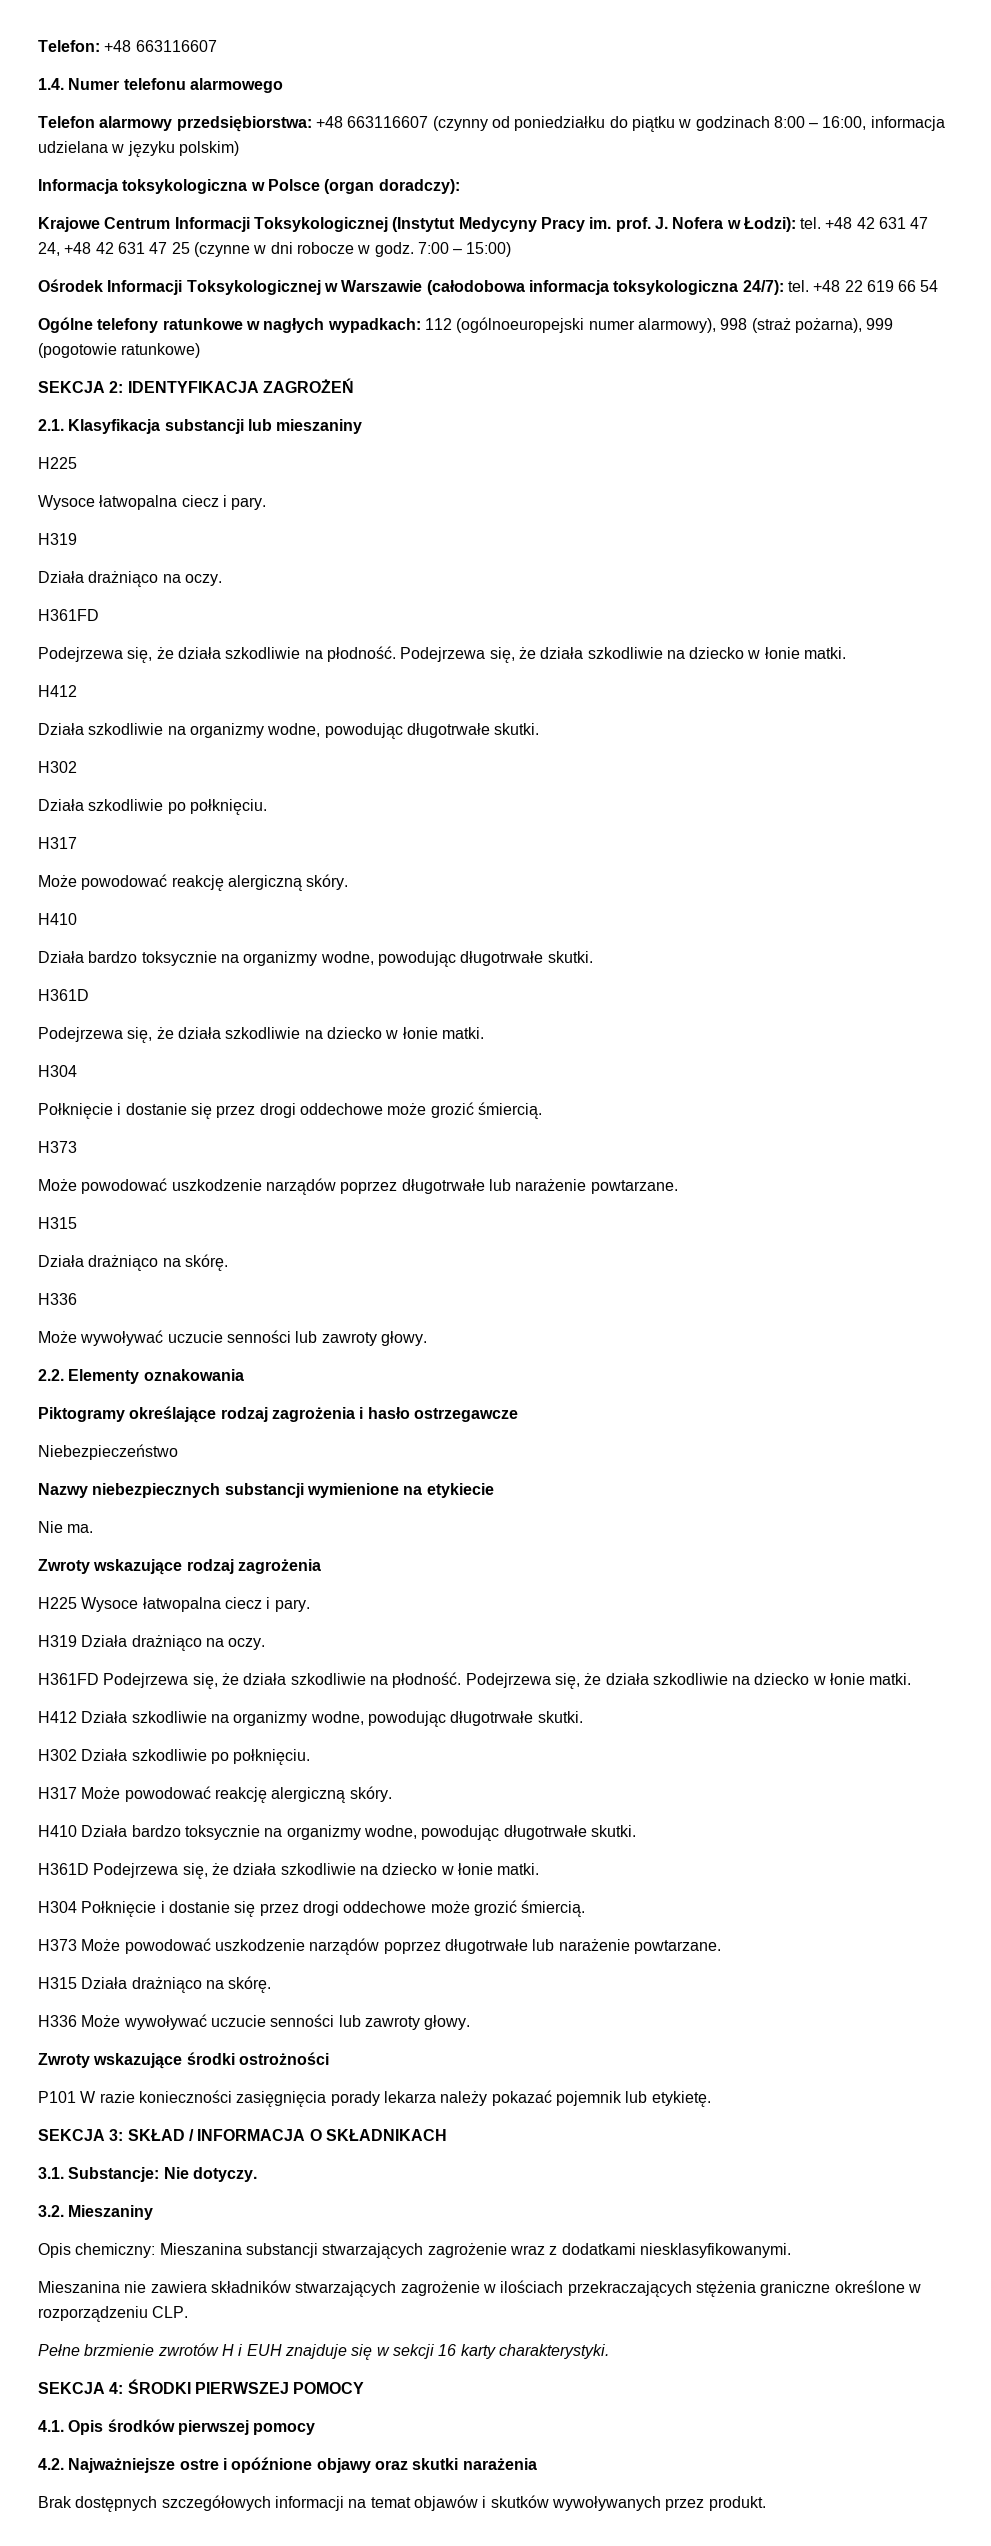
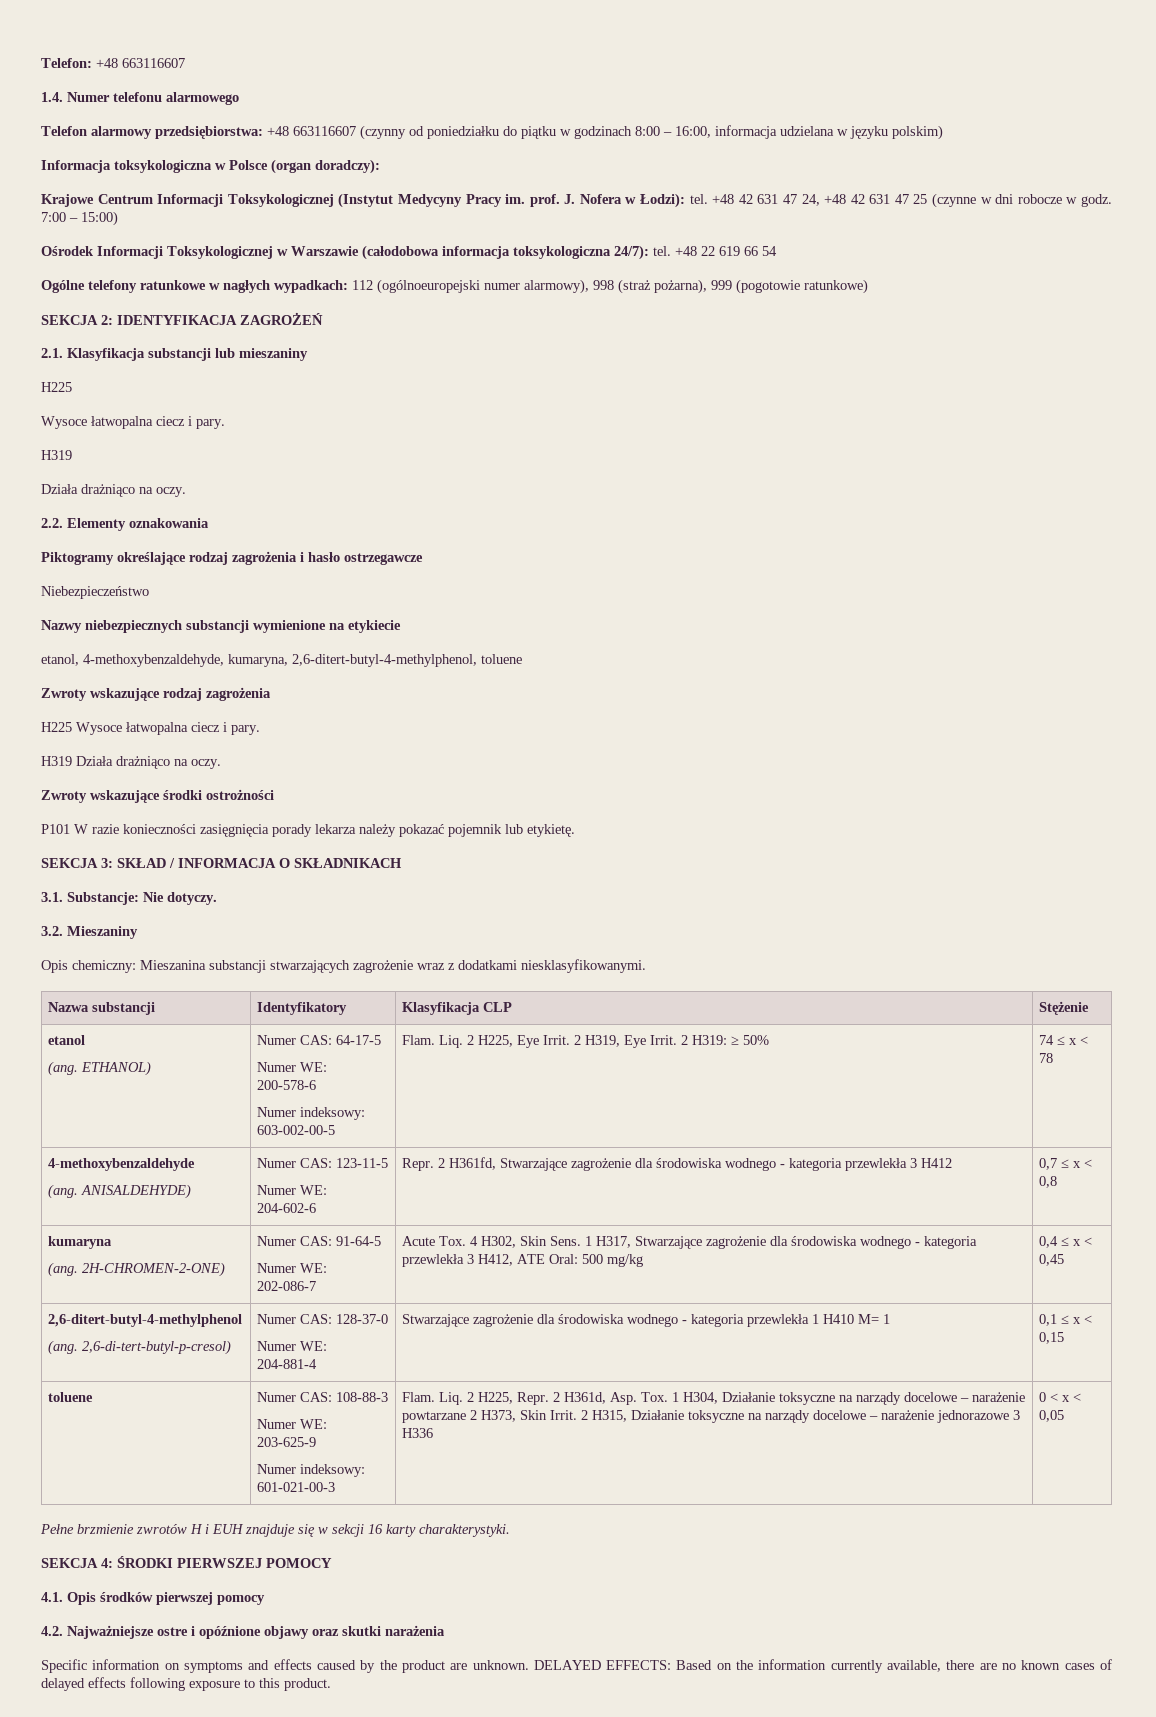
[38,609,99,621] [38,646,847,663] [38,685,77,697] [38,723,540,739] [38,761,77,773] [38,799,267,815] [38,837,77,849] [38,874,349,891] [38,913,77,925] [38,951,593,967] [38,989,89,1001] [38,1027,484,1043] [38,1065,77,1077] [38,1102,542,1119] [38,1141,77,1153] [38,1178,678,1195] [38,1217,77,1229] [38,1254,228,1271] [38,1293,77,1305] [38,1330,427,1346] // H361FD // Podejrzewa się, że działa szkodliwie na płodność. Podejrzewa się, że działa szkodliwie na dziecko w łonie matki. // H412 // Działa szkodliwie na organizmy wodne, powodując długotrwałe skutki. // H302 // Działa szkodliwie po połknięciu. // H317 // Może powodować reakcję alergiczną skóry. // H410 // Działa bardzo toksycznie na organizmy wodne, powodując długotrwałe skutki. // H361D // Podejrzewa się, że działa szkodliwie na dziecko w łonie matki. // H304 // Połknięcie i dostanie się przez drogi oddechowe może grozić śmiercią. // H373 // Może powodować uszkodzenie narządów poprzez długotrwałe lub narażenie powtarzane. // H315 // Działa drażniąco na skórę. // H336 // Może wywoływać uczucie senności lub zawroty głowy. -> (186, 492) none
[38,1521,94,1533] Nie ma. -> [41,654,522,667] etanol, 4-methoxybenzaldehyde, kumaryna, 2,6-ditert-butyl-4-methylphenol, toluene
[38,1672,912,1689] [38,1711,583,1727] [38,1749,311,1765] [38,1786,392,1803] [38,1825,636,1841] [38,1863,540,1879] [38,1900,586,1917] [38,1938,721,1955] [38,1976,272,1993] [38,2014,471,2030] // H361FD Podejrzewa się, że działa szkodliwie na płodność. Podejrzewa się, że działa szkodliwie na dziecko w łonie matki. // H412 Działa szkodliwie na organizmy wodne, powodując długotrwałe skutki. // H302 Działa szkodliwie po połknięciu. // H317 Może powodować reakcję alergiczną skóry. // H410 Działa bardzo toksycznie na organizmy wodne, powodując długotrwałe skutki. // H361D Podejrzewa się, że działa szkodliwie na dziecko w łonie matki. // H304 Połknięcie i dostanie się przez drogi oddechowe może grozić śmiercią. // H373 Może powodować uszkodzenie narządów poprzez długotrwałe lub narażenie powtarzane. // H315 Działa drażniąco na skórę. // H336 Może wywoływać uczucie senności lub zawroty głowy. -> (221, 764) none
[38,2280,921,2297] [38,2306,189,2322] // Mieszanina nie zawiera składników stwarzających zagrożenie w ilościach przekraczających stężenia graniczne określone w rozporządzeniu CLP. -> [48,1002,156,1015] [257,1002,348,1015] [402,1002,513,1015] [1039,1001,1090,1015] [48,1035,86,1045] [48,1061,152,1076] [257,1035,382,1045] [257,1062,328,1072] [257,1080,317,1090] [257,1107,366,1120] [257,1125,336,1135] [402,1035,770,1048] [1039,1035,1089,1045] [1039,1053,1054,1063] [48,1158,196,1171] [48,1184,192,1199] [257,1158,389,1168] [257,1185,328,1195] [257,1203,317,1213] [402,1157,953,1171] [1039,1158,1093,1170] [1039,1176,1058,1188] [48,1236,113,1249] [48,1262,226,1277] [257,1236,382,1246] [257,1263,328,1273] [257,1281,317,1291] [402,1236,978,1249] [402,1254,644,1267] [1039,1236,1093,1248] [1039,1254,1065,1266] [48,1314,243,1327] [48,1340,232,1355] [257,1314,389,1324] [257,1341,328,1351] [257,1359,318,1369] [402,1314,891,1327] [1039,1314,1093,1326] [1039,1332,1065,1344] [48,1392,94,1402] [257,1392,389,1402] [257,1419,328,1429] [257,1437,317,1447] [257,1464,366,1477] [257,1482,336,1492] [402,1392,1026,1405] [402,1410,1021,1423] [402,1428,434,1438] [1039,1392,1082,1402] [1039,1410,1065,1422] // Nazwa substancji | Identyfikatory | Klasyfikacja CLP | Stężenie // etanol // (ang. ETHANOL) | Numer CAS: 64-17-5 // Numer WE: 200-578-6 // Numer indeksowy: 603-002-00-5 | Flam. Liq. 2 H225, Eye Irrit. 2 H319, Eye Irrit. 2 H319: ≥ 50% | 74 ≤ x < 78 // 4-methoxybenzaldehyde // (ang. ANISALDEHYDE) | Numer CAS: 123-11-5 // Numer WE: 204-602-6 | Repr. 2 H361fd, Stwarzające zagrożenie dla środowiska wodnego - kategoria przewlekła 3 H412 | 0,7 ≤ x < 0,8 // kumaryna // (ang. 2H-CHROMEN-2-ONE) | Numer CAS: 91-64-5 // Numer WE: 202-086-7 | Acute Tox. 4 H302, Skin Sens. 1 H317, Stwarzające zagrożenie dla środowiska wodnego - kategoria przewlekła 3 H412, ATE Oral: 500 mg/kg | 0,4 ≤ x < 0,45 // 2,6-ditert-butyl-4-methylphenol // (ang. 2,6-di-tert-butyl-p-cresol) | Numer CAS: 128-37-0 // Numer WE: 204-881-4 | Stwarzające zagrożenie dla środowiska wodnego - kategoria przewlekła 1 H410 M= 1 | 0,1 ≤ x < 0,15 // toluene | Numer CAS: 108-88-3 // Numer WE: 203-625-9 // Numer indeksowy: 601-021-00-3 | Flam. Liq. 2 H225, Repr. 2 H361d, Asp. Tox. 1 H304, Działanie toksyczne na narządy docelowe – narażenie powtarzane 2 H373, Skin Irrit. 2 H315, Działanie toksyczne na narządy docelowe – narażenie jednorazowe 3 H336 | 0 < x < 0,05
[38,2495,766,2512] Brak dostępnych szczegółowych informacji na temat objawów i skutków wywoływanych przez produkt. -> [41,1659,1113,1673] [41,1677,331,1691] Specific information on symptoms and effects caused by the product are unknown. DELAYED EFFECTS: Based on the information currently available, there are no known cases of delayed effects following exposure to this product.

